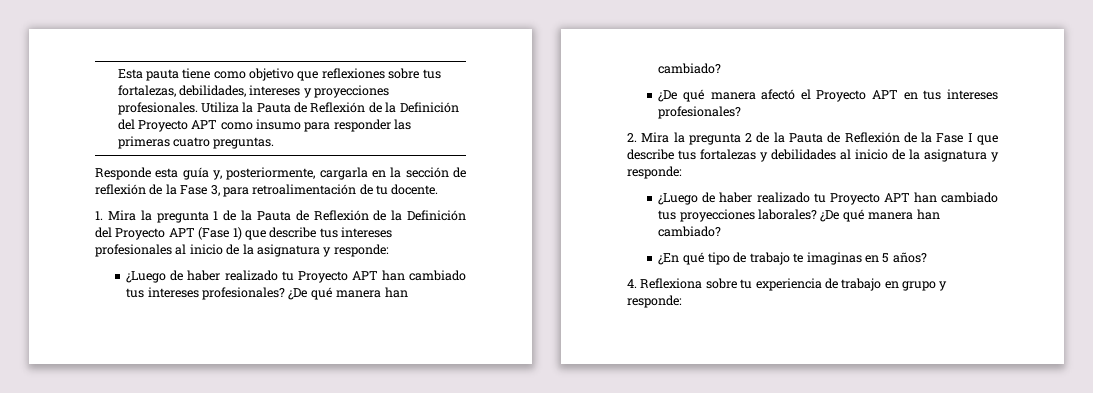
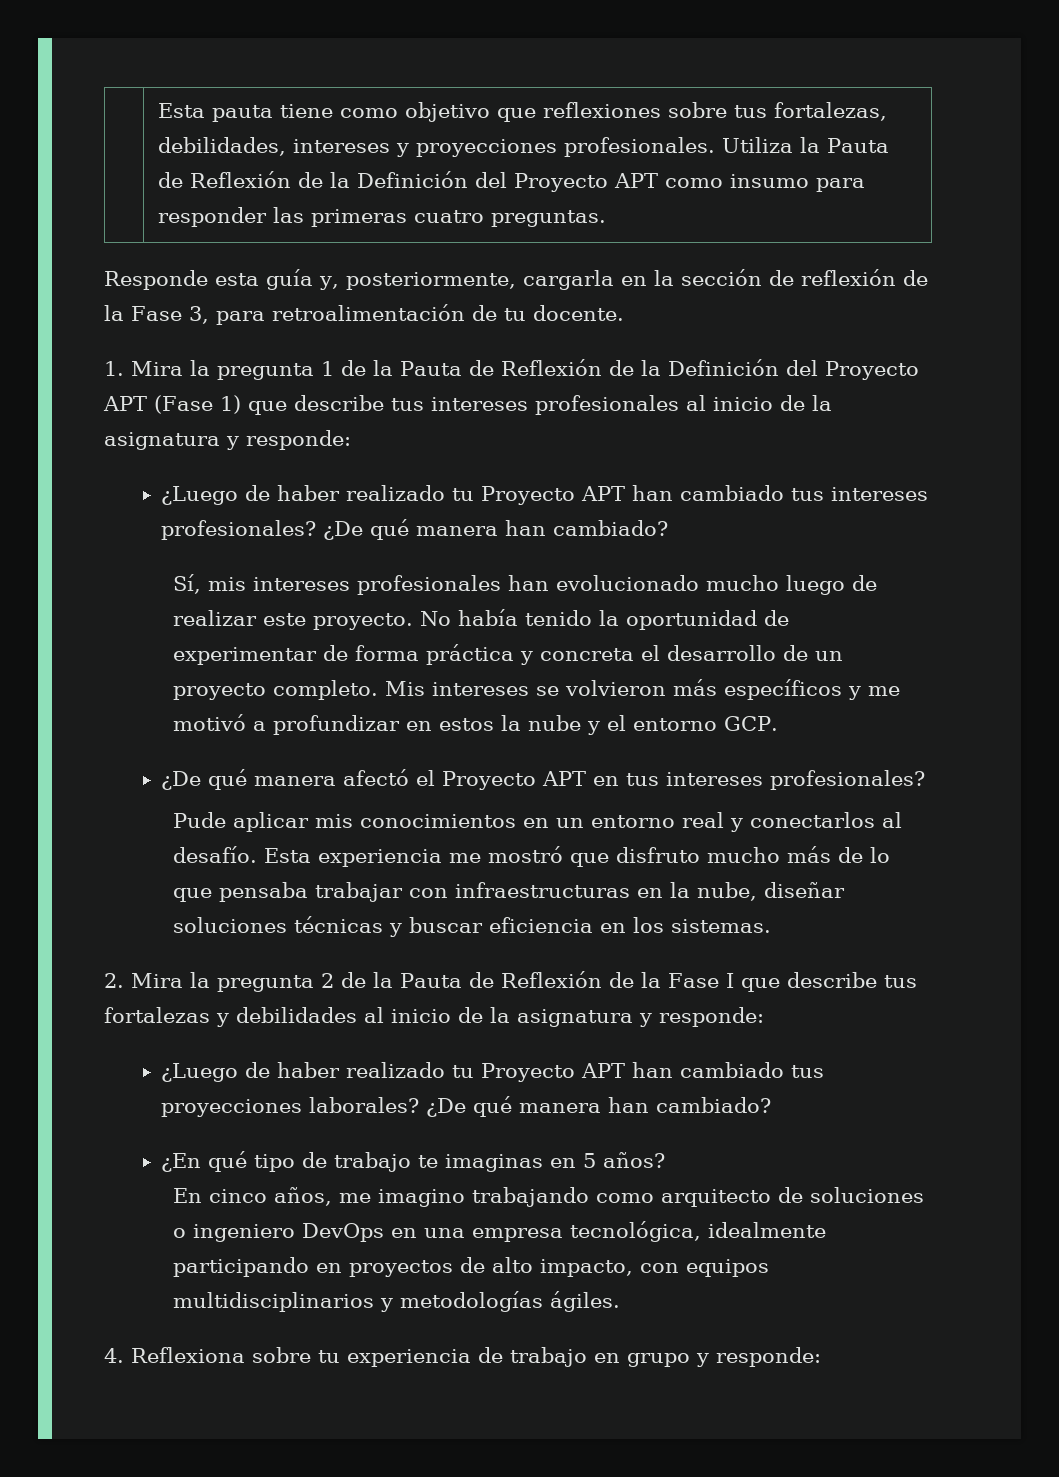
(722, 68) none -> [173,574,878,595] [173,609,790,630] [173,644,844,665] [173,679,901,700] [173,714,779,735] // Sí, mis intereses profesionales han evolucionado mucho luego de realizar este proyecto. No había tenido la oportunidad de experimentar de forma práctica y concreta el desarrollo de un proyecto completo. Mis intereses se volvieron más específicos y me motivó a profundizar en estos la nube y el entorno GCP.
(742, 112) none -> [173,812,903,832] [173,846,891,867] [173,882,846,902] [173,916,772,937] // Pude aplicar mis conocimientos en un entorno real y conectarlos al desafío. Esta experiencia me mostró que disfruto mucho más de lo que pensaba trabajar con infraestructuras en la nube, diseñar soluciones técnicas y buscar eficiencia en los sistemas.
(927, 257) none -> [173,1187,925,1207] [173,1221,827,1242] [173,1257,770,1277] [173,1291,621,1312] // En cinco años, me imagino trabajando como arquitecto de soluciones o ingeniero DevOps en una empresa tecnológica, idealmente participando en proyectos de alto impacto, con equipos multidisciplinarios y metodologías ágiles.

